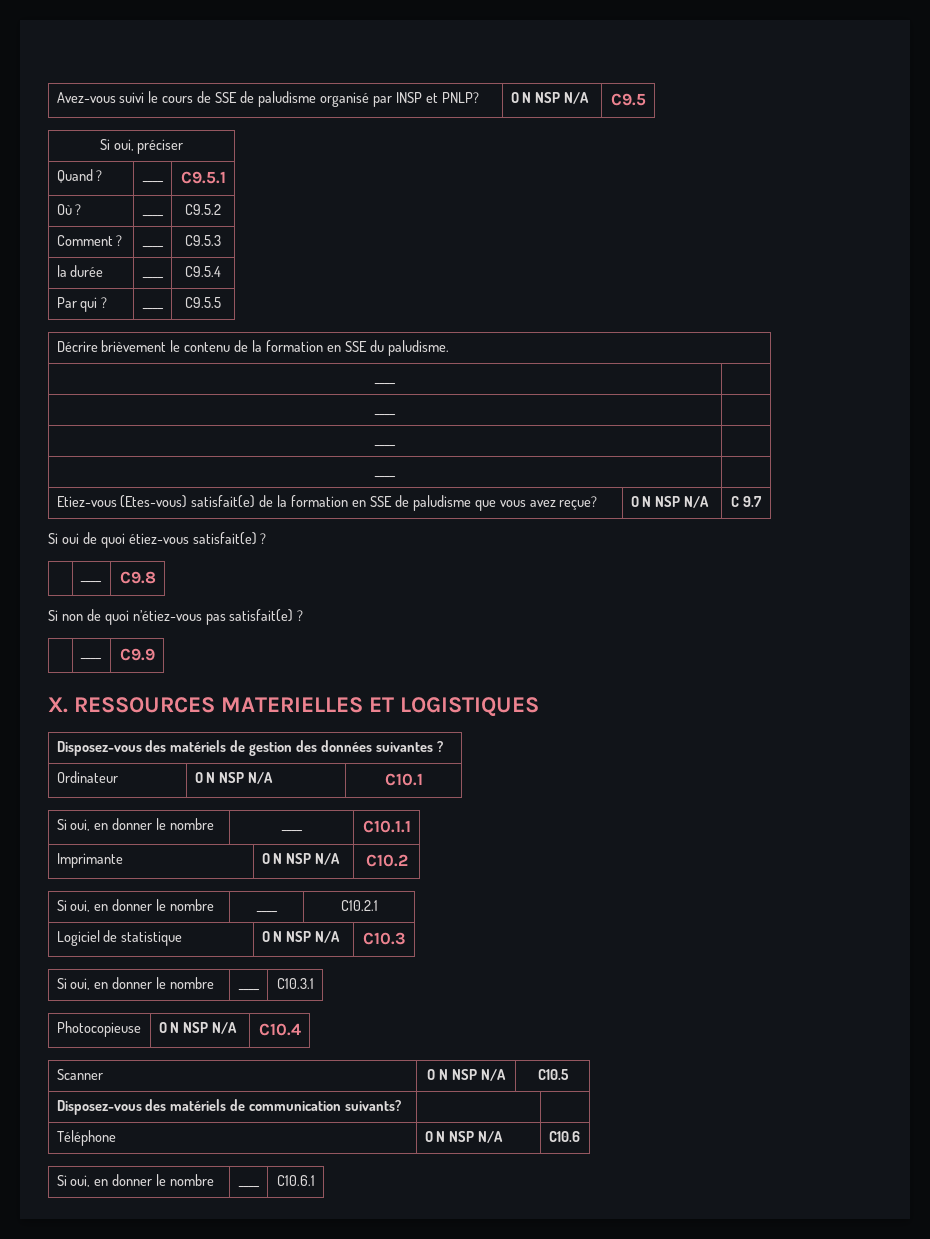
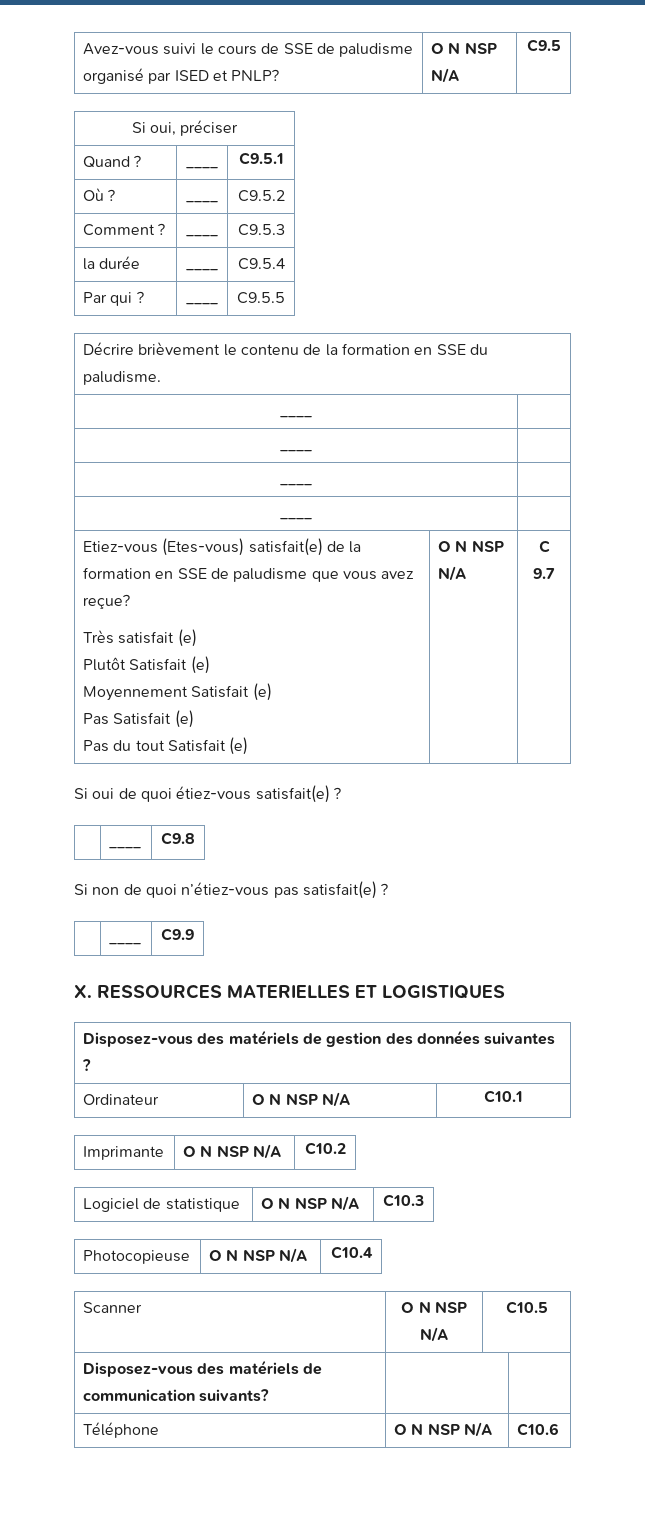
[395,92,422,103] INSP -> [174,70,209,81] ISED
(598, 503) none -> [83,629,197,647] [83,656,210,674] [83,683,272,701] [83,710,194,728] [83,737,249,755] // Très satisfait (e) // Plutôt Satisfait (e) // Moyennement Satisfait (e) // Pas Satisfait (e) // Pas du tout Satisfait (e)
[56,818,215,831] [280,830,303,832] [362,820,411,833] // Si oui, en donner le nombre | ____ | C10.1.1 -> (523, 1096) none
[56,899,215,912] [255,911,278,913] [340,900,378,911] // Si oui, en donner le nombre | ____ | C10.2.1 -> (346, 1148) none
[56,977,215,990] [237,989,260,991] [276,978,314,989] // Si oui, en donner le nombre | ____ | C10.3.1 -> (424, 1200) none
[56,1174,215,1187] [237,1186,260,1188] [276,1175,315,1186] // Si oui, en donner le nombre | ____ | C10.6.1 -> (560, 1429) none

